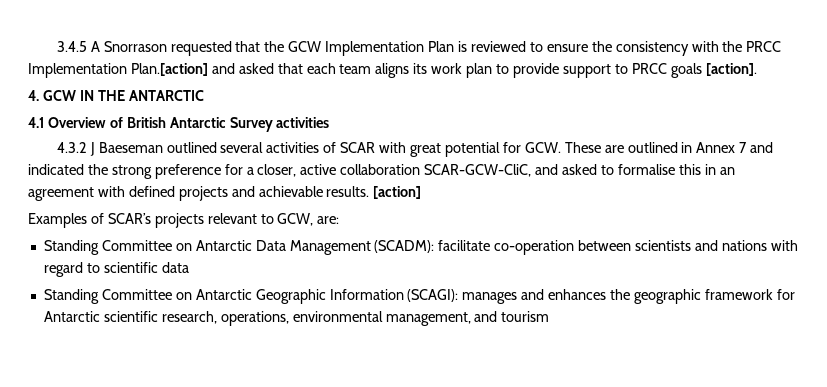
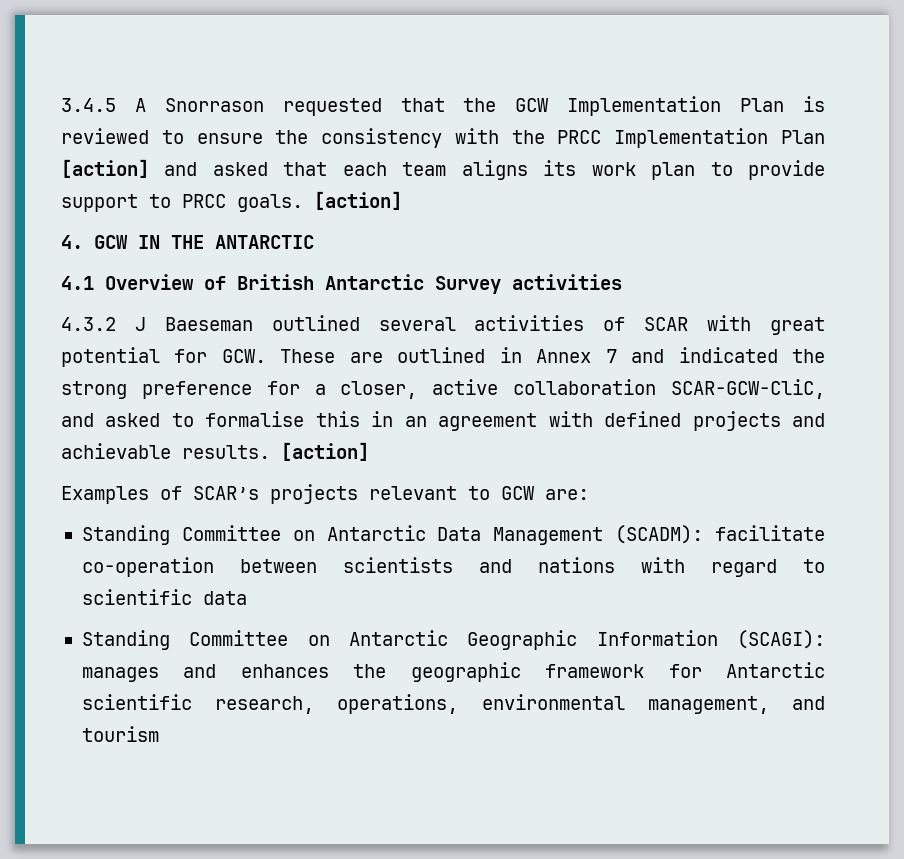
[130,63,208,76] Plan.[action] -> [781,130,825,144] [61,159,149,178] Plan [action]
[670,63,757,78] goals [action]. -> [237,191,402,212] goals. [action]
[277,213,314,226] GCW, -> [501,486,535,500] GCW

